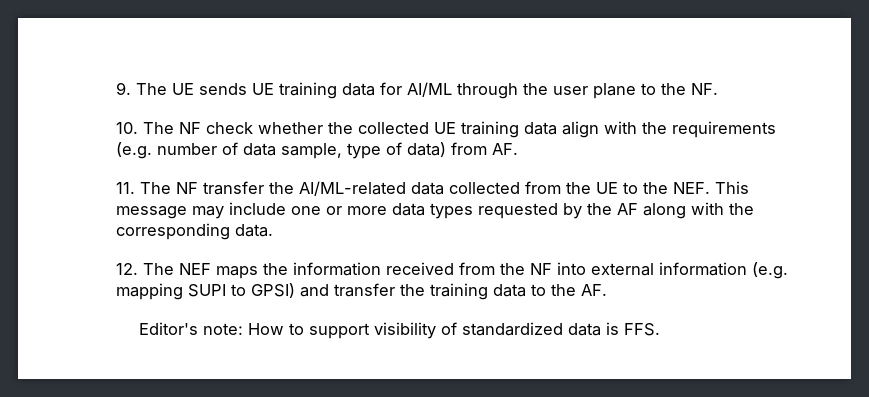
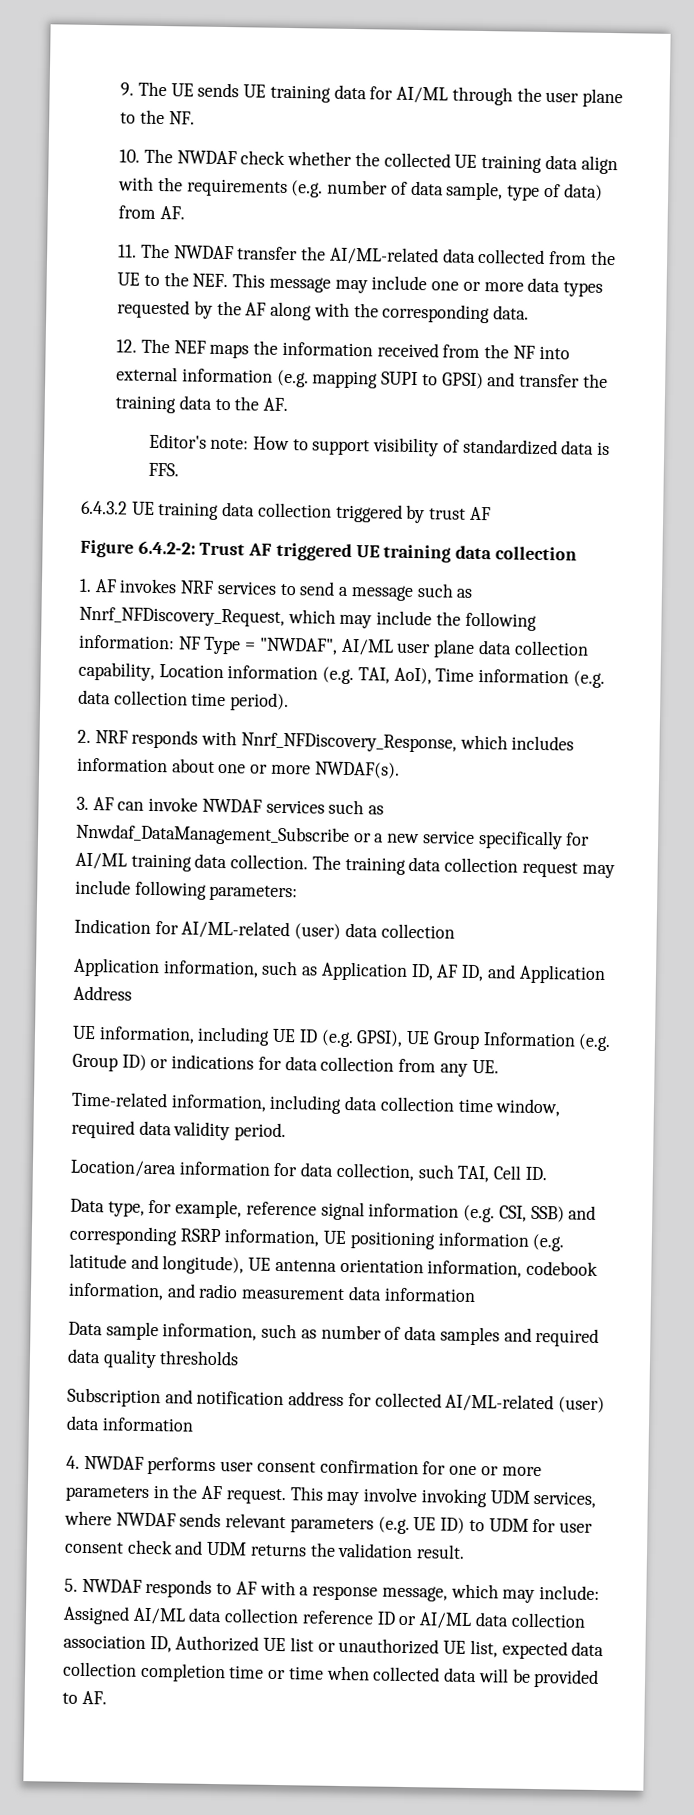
[179,122,202,134] NF -> [176,150,237,165] NWDAF
[176,182,199,194] NF -> [173,245,234,260] NWDAF
(661, 329) none -> [81,500,491,524] [80,539,577,563] [79,578,473,601] [79,606,537,631] [79,634,589,658] [78,661,605,688] [78,689,290,712] [77,729,575,753] [77,757,400,779] [76,796,385,815] [75,823,591,850] [75,852,615,879] [75,879,299,902] [74,918,455,940] [73,957,606,985] [73,985,132,1001] [72,1025,612,1052] [72,1053,499,1077] [71,1091,562,1117] [71,1119,287,1142] [70,1159,547,1183] [70,1198,597,1223] [69,1225,565,1252] [69,1253,599,1278] [68,1282,476,1303] [68,1321,600,1347] [67,1348,240,1369] [67,1387,606,1414] [66,1415,194,1432] [66,1455,542,1477] [65,1484,597,1508] [64,1510,593,1535] [64,1539,466,1559] [64,1578,600,1604] [63,1605,586,1630] [63,1634,605,1660] [63,1661,600,1689] [62,1690,107,1705] // 6.4.3.2 UE training data collection triggered by trust AF // Figure 6.4.2-2: Trust AF triggered UE training data collection // 1. AF invokes NRF services to send a message such as Nnrf_NFDiscovery_Request, which may include the following information: NF Type = "NWDAF", AI/ML user plane data collection capability, Location information (e.g. TAI, AoI), Time information (e.g. data collection time period). // 2. NRF responds with Nnrf_NFDiscovery_Response, which includes information about one or more NWDAF(s). // 3. AF can invoke NWDAF services such as Nnwdaf_DataManagement_Subscribe or a new service specifically for AI/ML training data collection. The training data collection request may include following parameters: // Indication for AI/ML-related (user) data collection // Application information, such as Application ID, AF ID, and Application Address // UE information, including UE ID (e.g. GPSI), UE Group Information (e.g. Group ID) or indications for data collection from any UE. // Time-related information, including data collection time window, required data validity period. // Location/area information for data collection, such TAI, Cell ID. // Data type, for example, reference signal information (e.g. CSI, SSB) and corresponding RSRP information, UE positioning information (e.g. latitude and longitude), UE antenna orientation information, codebook information, and radio measurement data information // Data sample information, such as number of data samples and required data quality thresholds // Subscription and notification address for collected AI/ML-related (user) data information // 4. NWDAF performs user consent confirmation for one or more parameters in the AF request. This may involve invoking UDM services, where NWDAF sends relevant parameters (e.g. UE ID) to UDM for user consent check and UDM returns the validation result. // 5. NWDAF responds to AF with a response message, which may include: Assigned AI/ML data collection reference ID or AI/ML data collection association ID, Authorized UE list or unauthorized UE list, expected data collection completion time or time when collected data will be provided to AF.

